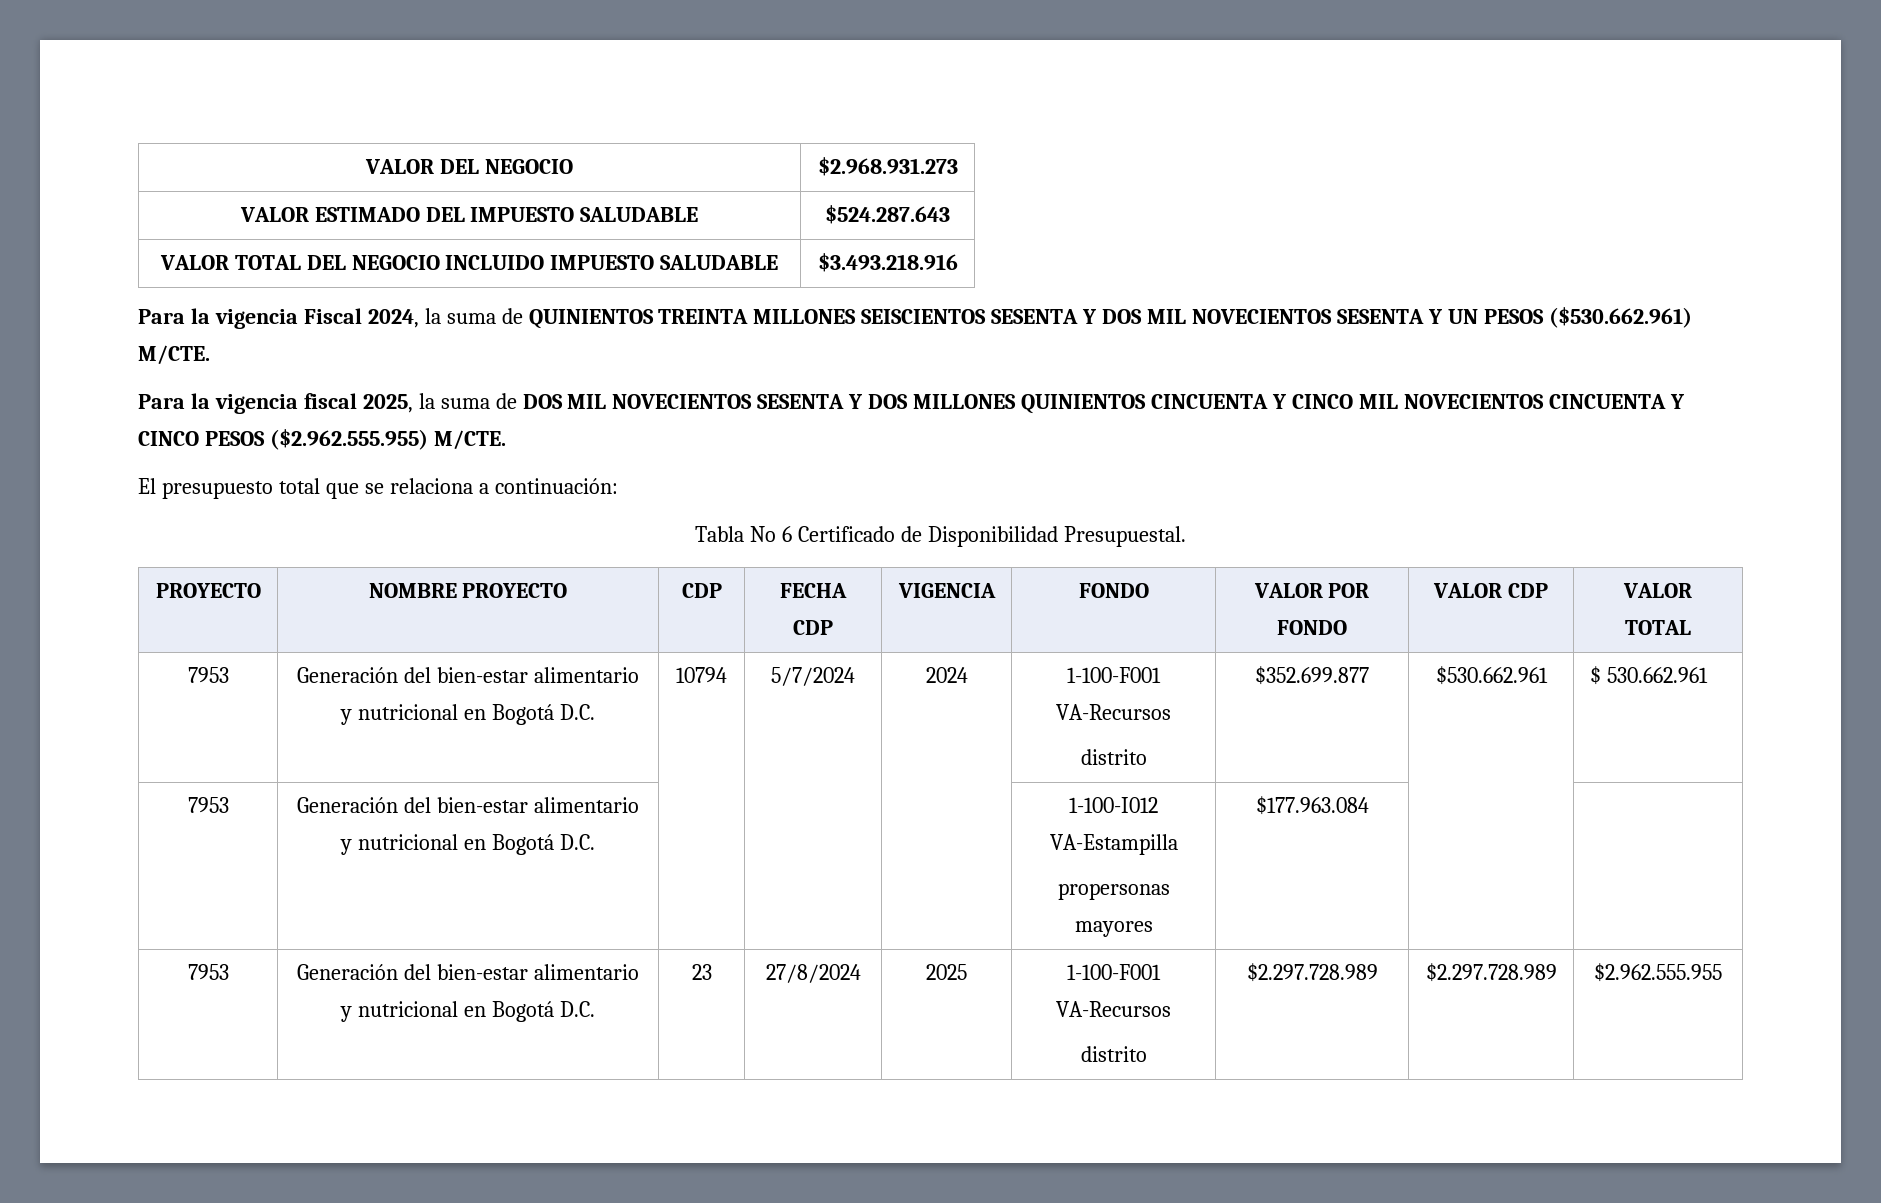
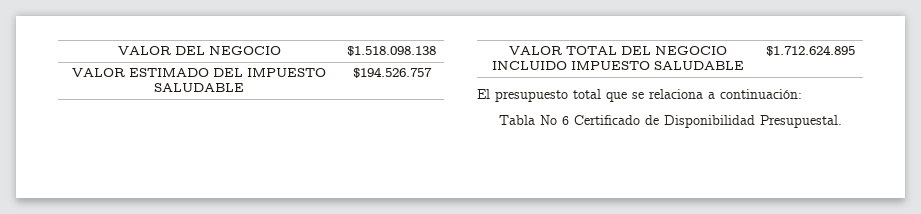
[817,157,958,176] $2.968.931.273 -> [347,46,436,56] $1.518.098.138
[825,205,950,224] $524.287.643 -> [352,67,432,78] $194.526.757
[817,253,958,272] [138,307,1692,329] [138,345,210,365] [138,393,1685,414] [138,429,506,450] $3.493.218.916 // Para la vigencia Fiscal 2024, la suma de QUINIENTOS TREINTA MILLONES SEISCIENTOS SESENTA Y DOS MIL NOVECIENTOS SESENTA Y UN PESOS ($530.662.961) M/CTE. // Para la vigencia fiscal 2025, la suma de DOS MIL NOVECIENTOS SESENTA Y DOS MILLONES QUINIENTOS CINCUENTA Y CINCO MIL NOVECIENTOS CINCUENTA Y CINCO PESOS ($2.962.555.955) M/CTE. -> [766,45,855,56] $1.712.624.895
[155,583,261,598] [368,583,568,598] [681,583,722,598] [780,583,847,598] [793,620,833,635] [897,583,996,598] [1078,583,1149,598] [1253,583,1370,598] [1277,620,1347,635] [1433,583,1548,598] [1623,583,1692,598] [1625,620,1691,635] [187,667,229,683] [297,667,639,683] [340,704,595,725] [676,667,727,683] [771,667,855,686] [925,667,968,683] [1067,667,1161,683] [1056,704,1171,720] [1080,749,1147,765] [1255,666,1369,685] [1435,666,1548,685] [1589,666,1708,685] [187,797,229,813] [297,797,639,813] [340,834,595,855] [1069,797,1158,813] [1049,834,1178,855] [1057,883,1170,900] [1074,921,1153,937] [1255,796,1369,815] [187,964,229,980] [297,964,639,980] [340,1001,595,1022] [691,964,712,980] [765,964,861,983] [926,964,967,980] [1067,964,1161,980] [1056,1001,1171,1017] [1080,1046,1147,1062] [1246,963,1378,982] [1425,963,1557,982] [1594,963,1722,982] // PROYECTO | NOMBRE PROYECTO | CDP | FECHA CDP | VIGENCIA | FONDO | VALOR POR FONDO | VALOR CDP | VALOR TOTAL // 7953 | Generación del bien-estar alimentario y nutricional en Bogotá D.C. | 10794 | 5/7/2024 | 2024 | 1-100-F001 VA-Recursos // distrito | $352.699.877 | $530.662.961 | $ 530.662.961 // 7953 | Generación del bien-estar alimentario y nutricional en Bogotá D.C. | | | | 1-100-I012 VA-Estampilla // propersonas mayores | $177.963.084 | | // 7953 | Generación del bien-estar alimentario y nutricional en Bogotá D.C. | 23 | 27/8/2024 | 2025 | 1-100-F001 VA-Recursos // distrito | $2.297.728.989 | $2.297.728.989 | $2.962.555.955 -> (842, 121) none

